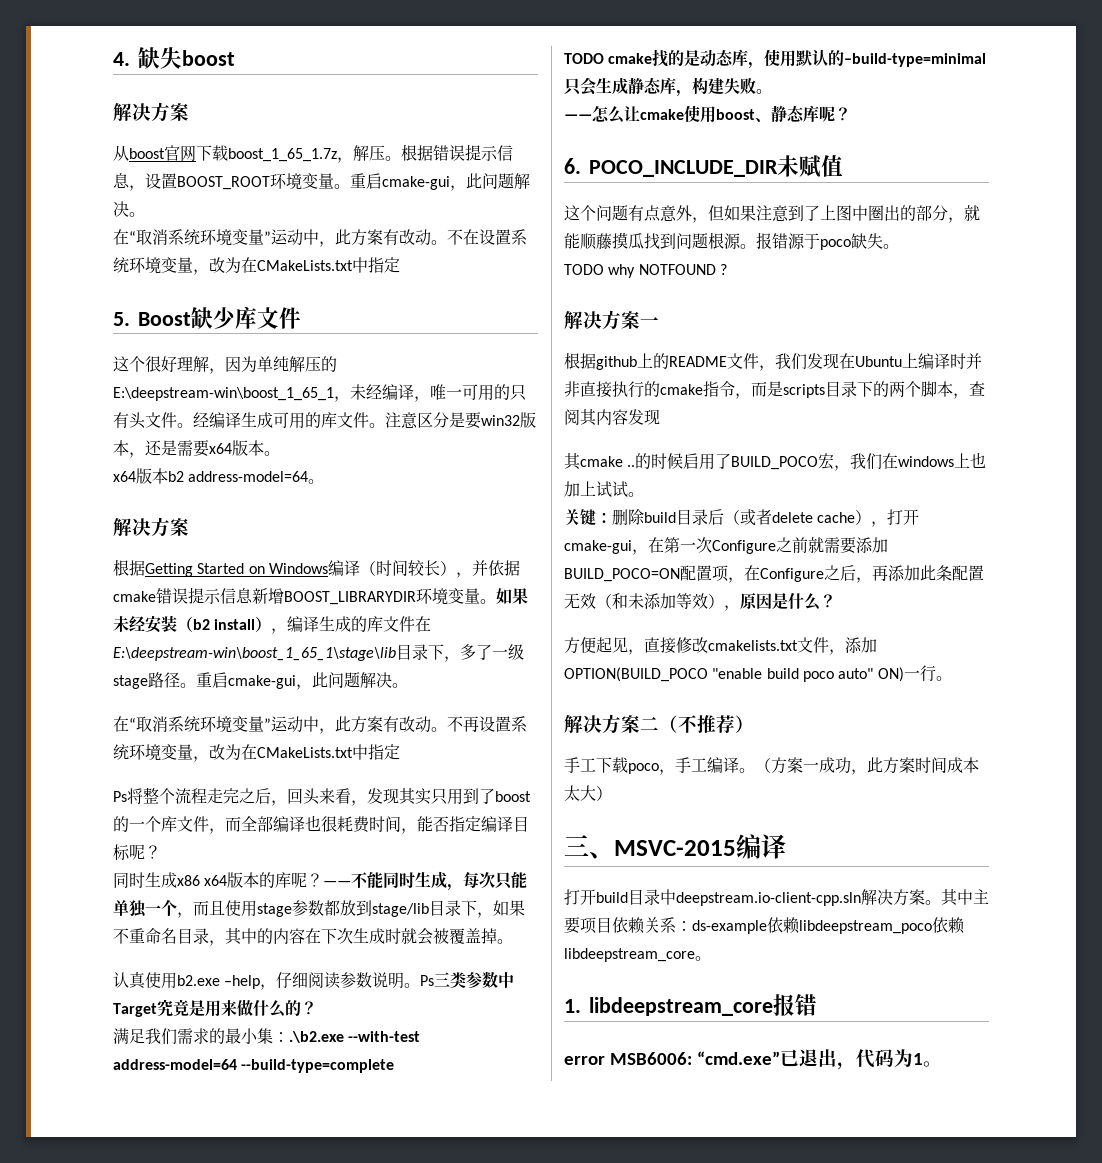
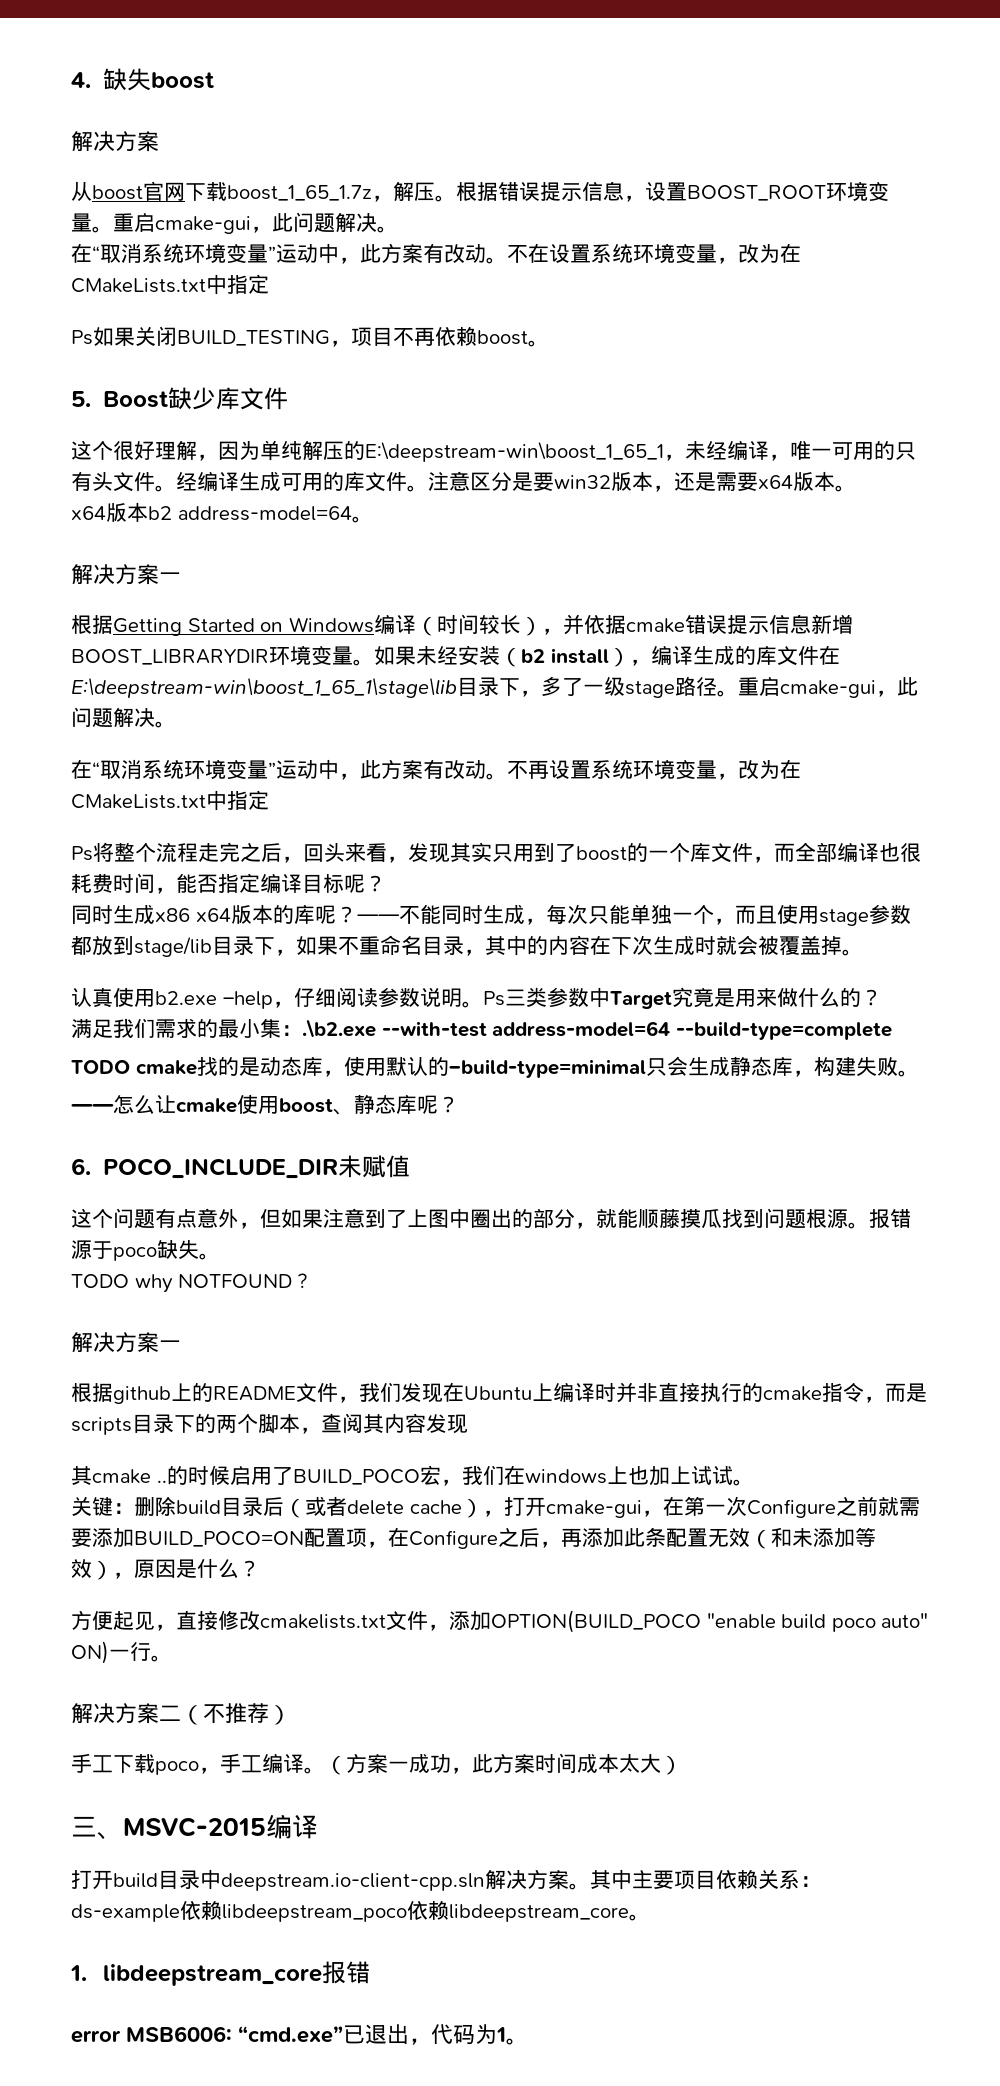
(400, 265) none -> [71,326,549,347] // Ps如果关闭BUILD_TESTING，项目不再依赖boost。
(189, 527) none -> [159,572,181,582] 一

